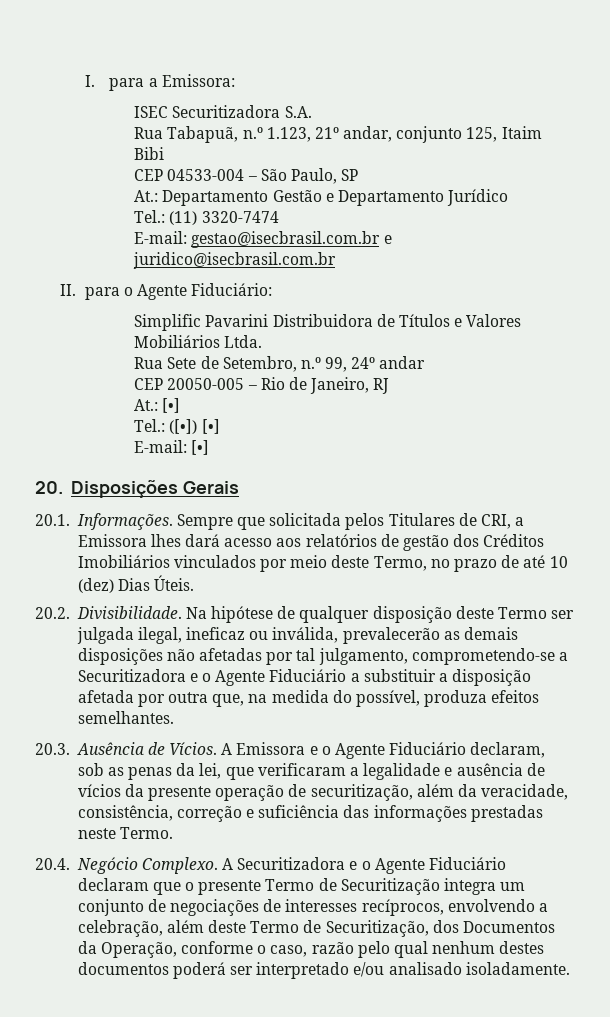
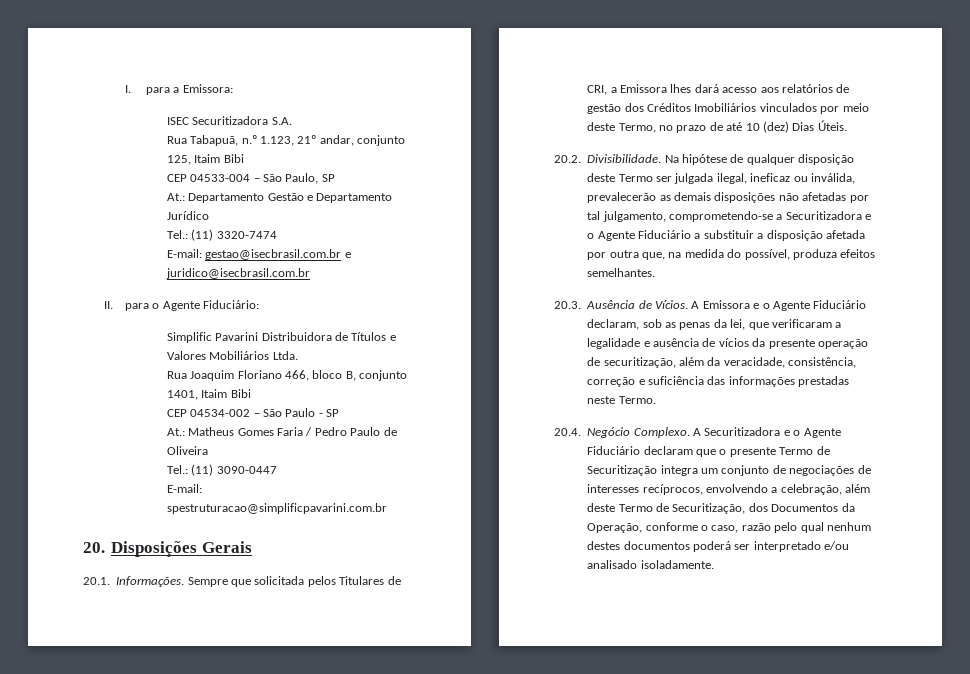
[167,356,426,372] [134,377,390,394] [134,398,181,413] [134,419,220,434] [134,440,210,455] Sete de Setembro, n.º 99, 24º andar // CEP 20050-005 – Rio de Janeiro, RJ // At.: [•] // Tel.: ([•]) [•] // E-mail: [•] -> [190,370,408,381] [166,389,251,400] [166,408,340,417] [166,427,397,436] [166,446,208,455] [166,464,277,476] [166,484,202,493] [166,503,387,514] Joaquim Floriano 466, bloco B, conjunto 1401, Itaim Bibi // CEP 04534-002 – São Paulo - SP // At.: Matheus Gomes Faria / Pedro Paulo de Oliveira // Tel.: (11) 3090-0447 // E-mail: spestruturacao@simplificpavarini.com.br

